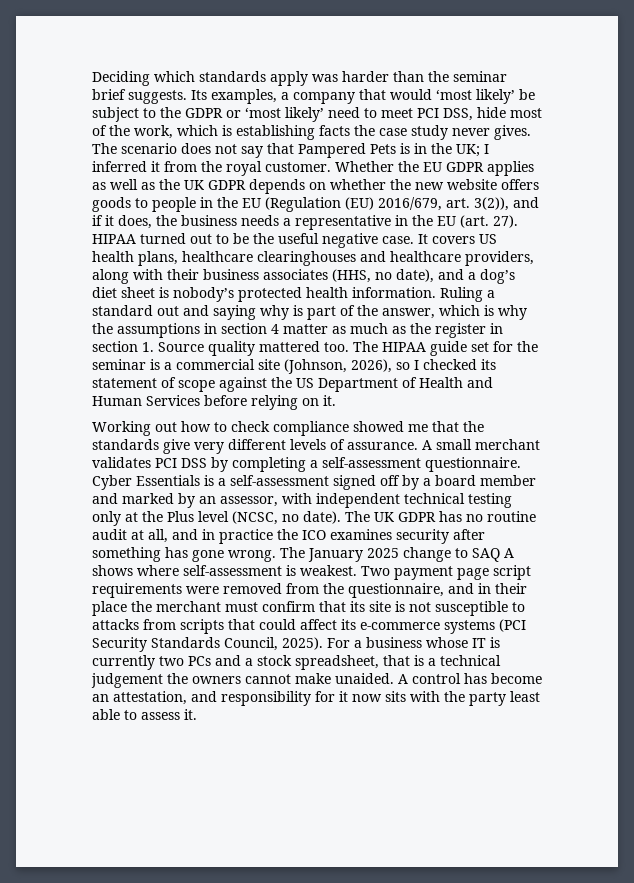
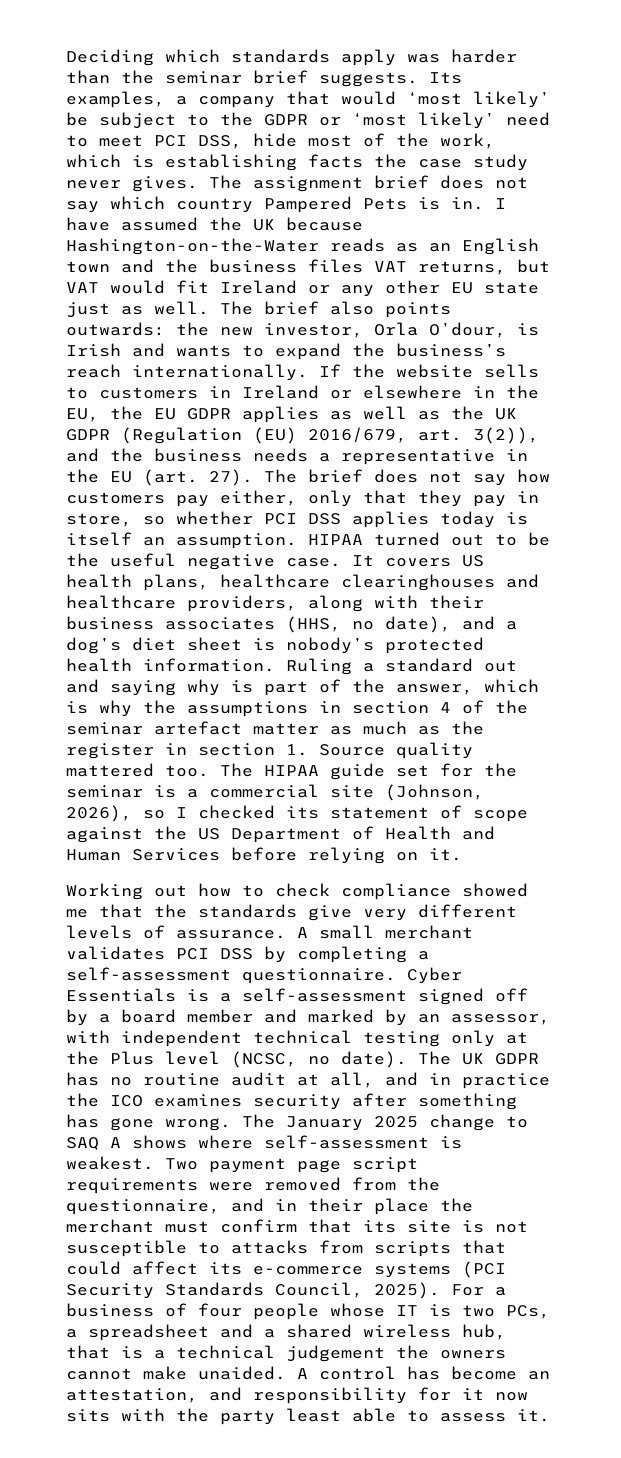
[121,143,294,158] scenario does not say that -> [253,175,528,192] [66,196,253,213] assignment brief does not say which country
[414,143,489,157] [92,161,394,176] in the UK; I inferred it from the royal customer. Whether -> [451,197,506,210] [66,217,363,231] [66,238,539,255] [66,259,550,275] [66,280,539,297] [66,301,451,318] [66,322,539,338] [66,343,506,360] [66,364,539,381] [66,385,539,399] [66,408,99,422] in. I have assumed the UK because Hashington-on-the-Water reads as an English town and the business files VAT returns, but VAT would fit Ireland or any other EU state just as well. The brief also points outwards: the new investor, Orla O’dour, is Irish and wants to expand the business’s reach internationally. If the website sells to customers in Ireland or elsewhere in the EU,
[249,179,539,194] [92,197,261,212] depends on whether the new website offers goods to people in the EU -> (110, 435) none
[92,215,152,229] if it does, -> (99, 455) none
(518, 221) none -> [264,469,550,486] [66,490,539,507] [66,511,528,528] [66,532,297,549] The brief does not say how customers pay either, only that they pay in store, so whether PCI DSS applies today is itself an assumption.
(279, 329) none -> [462,700,528,714] [66,721,242,735] of the seminar artefact
[426,637,500,648] [92,655,379,670] whose IT is currently two PCs and a stock spreadsheet, -> [165,1303,550,1320] [66,1324,506,1341] of four people whose IT is two PCs, a spreadsheet and a shared wireless hub,

